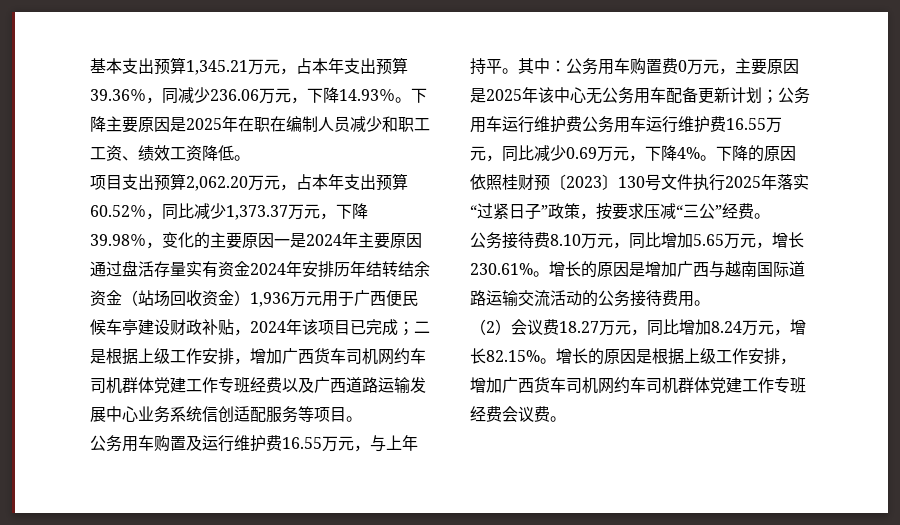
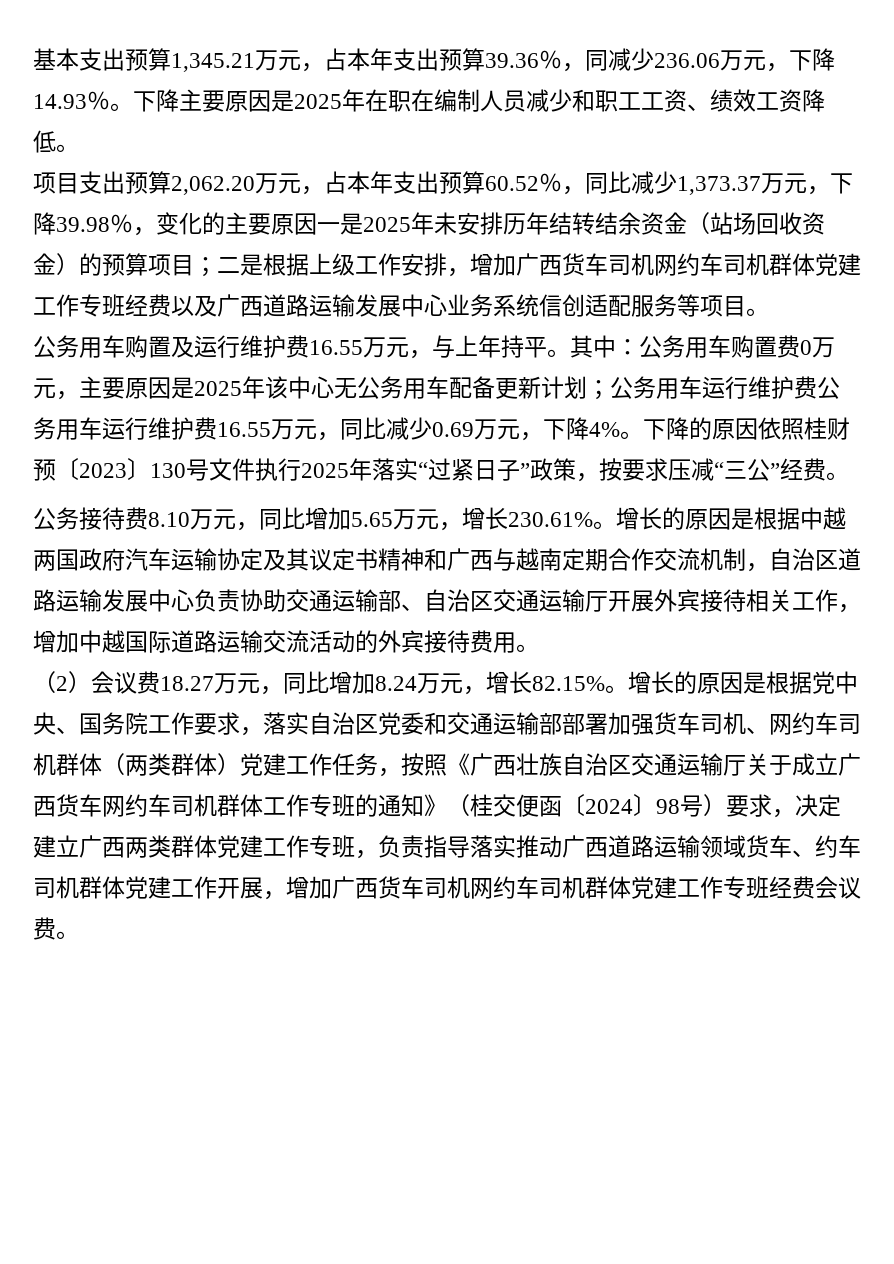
[306,232,422,249] [90,260,302,278] 2024年主要原因通过盘活存量实有资金2024年 -> [363,212,457,235] 2025年未
[250,290,418,307] [90,319,398,336] 1,936万元用于广西便民候车亭建设财政补贴，2024年该项目已完成 -> [79,253,194,276] 的预算项目
[645,261,757,278] 增加广西与越南 -> [754,507,846,530] [33,548,861,572] [33,589,861,613] [33,630,125,653] 根据中越两国政府汽车运输协定及其议定书精神和广西与越南定期合作交流机制，自治区道路运输发展中心负责协助交通运输部、自治区交通运输厅开展外宾接待相关工作，增加中越
[598,290,630,307] 公务 -> [378,630,424,653] 外宾
[684,348,780,365] 上级工作安排 -> [812,671,858,694] [33,712,861,736] [33,753,861,777] [33,794,841,818] [33,835,861,859] [33,876,263,899] 党中央、国务院工作要求，落实自治区党委和交通运输部部署加强货车司机、网约车司机群体（两类群体）党建工作任务，按照《广西壮族自治区交通运输厅关于成立广西货车网约车司机群体工作专班的通知》（桂交便函〔2024〕98号）要求，决定建立广西两类群体党建工作专班，负责指导落实推动广西道路运输领域货车、约车司机群体党建工作开展

